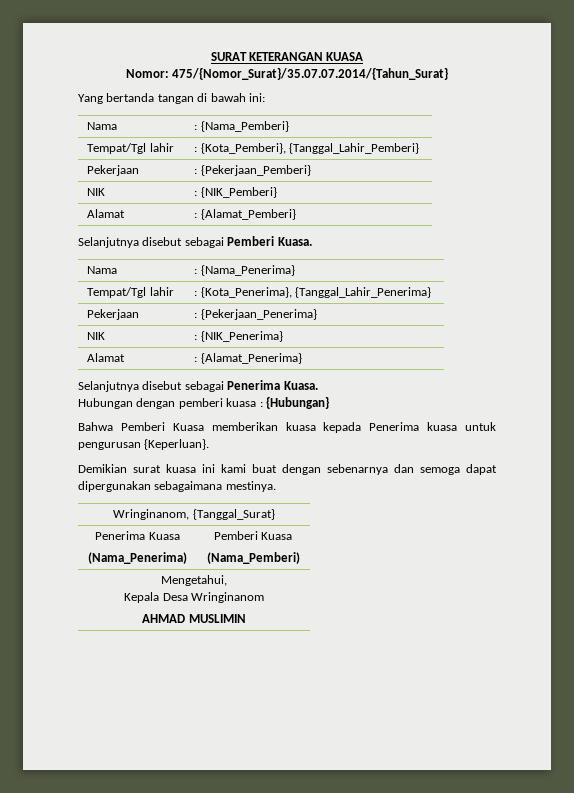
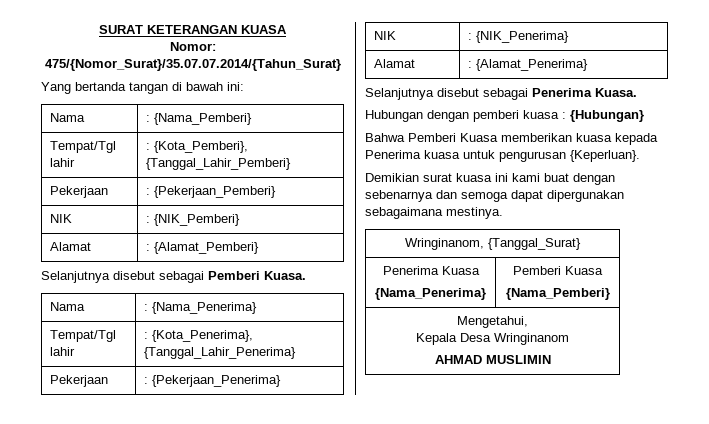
[88,552,187,564] (Nama_Penerima) -> [375,288,486,300] {Nama_Penerima}
[206,552,300,564] (Nama_Pemberi) -> [505,288,610,300] {Nama_Pemberi}

